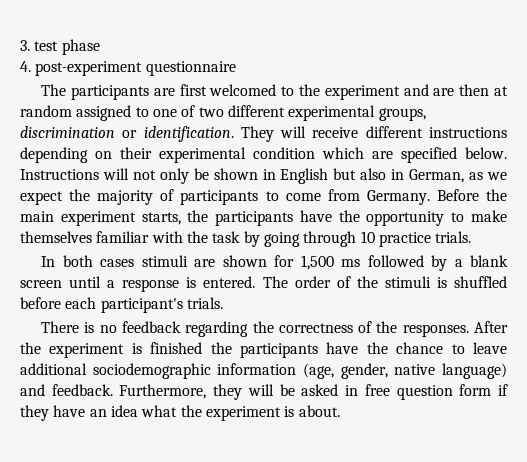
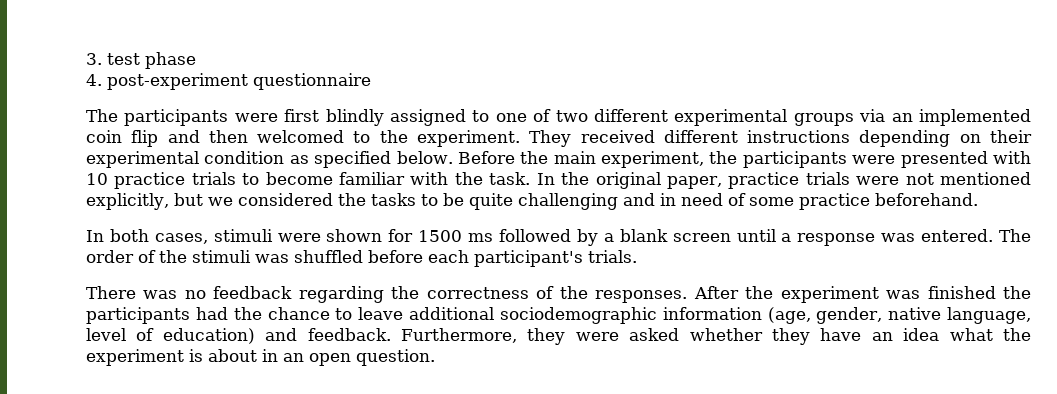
[153,84,509,100] [20,105,72,117] are first welcomed to the experiment and are then at random -> [234,109,384,126] were first blindly
[378,108,426,121] [20,126,359,142] groups, discrimination or identification. They will receive -> [793,109,1031,126] [86,130,655,147] groups via an implemented coin flip and then welcomed to the experiment. They received
[322,147,507,163] [20,168,507,184] [20,189,508,205] [20,210,507,226] [20,231,472,247] which are specified below. Instructions will not only be shown in English but also in German, as we expect the majority of participants to come from Germany. Before the main experiment starts, the participants have the opportunity to make themselves familiar with the task by going through 10 practice trials. -> [289,151,1031,168] [86,172,1031,189] [86,193,978,210] as specified below. Before the main experiment, the participants were presented with 10 practice trials to become familiar with the task. In the original paper, practice trials were not mentioned explicitly, but we considered the tasks to be quite challenging and in need of some practice beforehand.
[100,255,216,267] cases stimuli are -> [154,229,321,244] cases, stimuli were
[300,255,334,270] 1,500 -> [418,230,463,242] 1500
[186,277,197,288] is -> [881,233,916,242] was
[436,277,447,288] is -> [255,254,289,263] was
[84,322,95,333] is -> [143,290,178,299] was
[131,343,142,354] is -> [886,290,921,299] was
[326,342,359,354] have -> [195,307,228,320] had
[442,363,508,379] [20,384,509,400] language) and feedback. Furthermore, they will be asked in free question form if -> [946,307,1031,324] [86,328,763,345] language, level of education) and feedback. Furthermore, they were asked whether
[298,405,340,417] about. -> [208,349,435,366] about in an open question.

